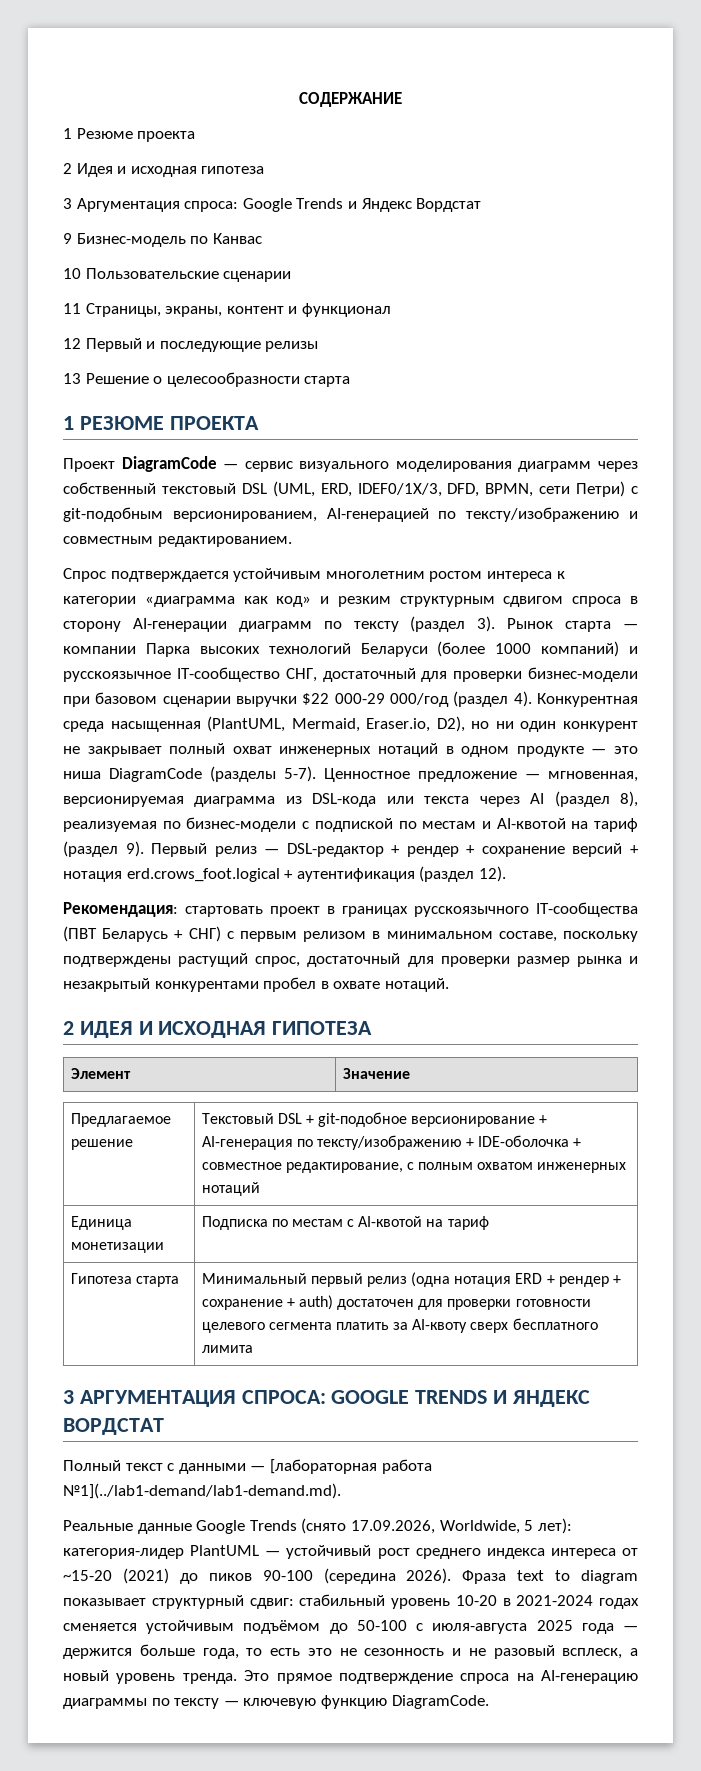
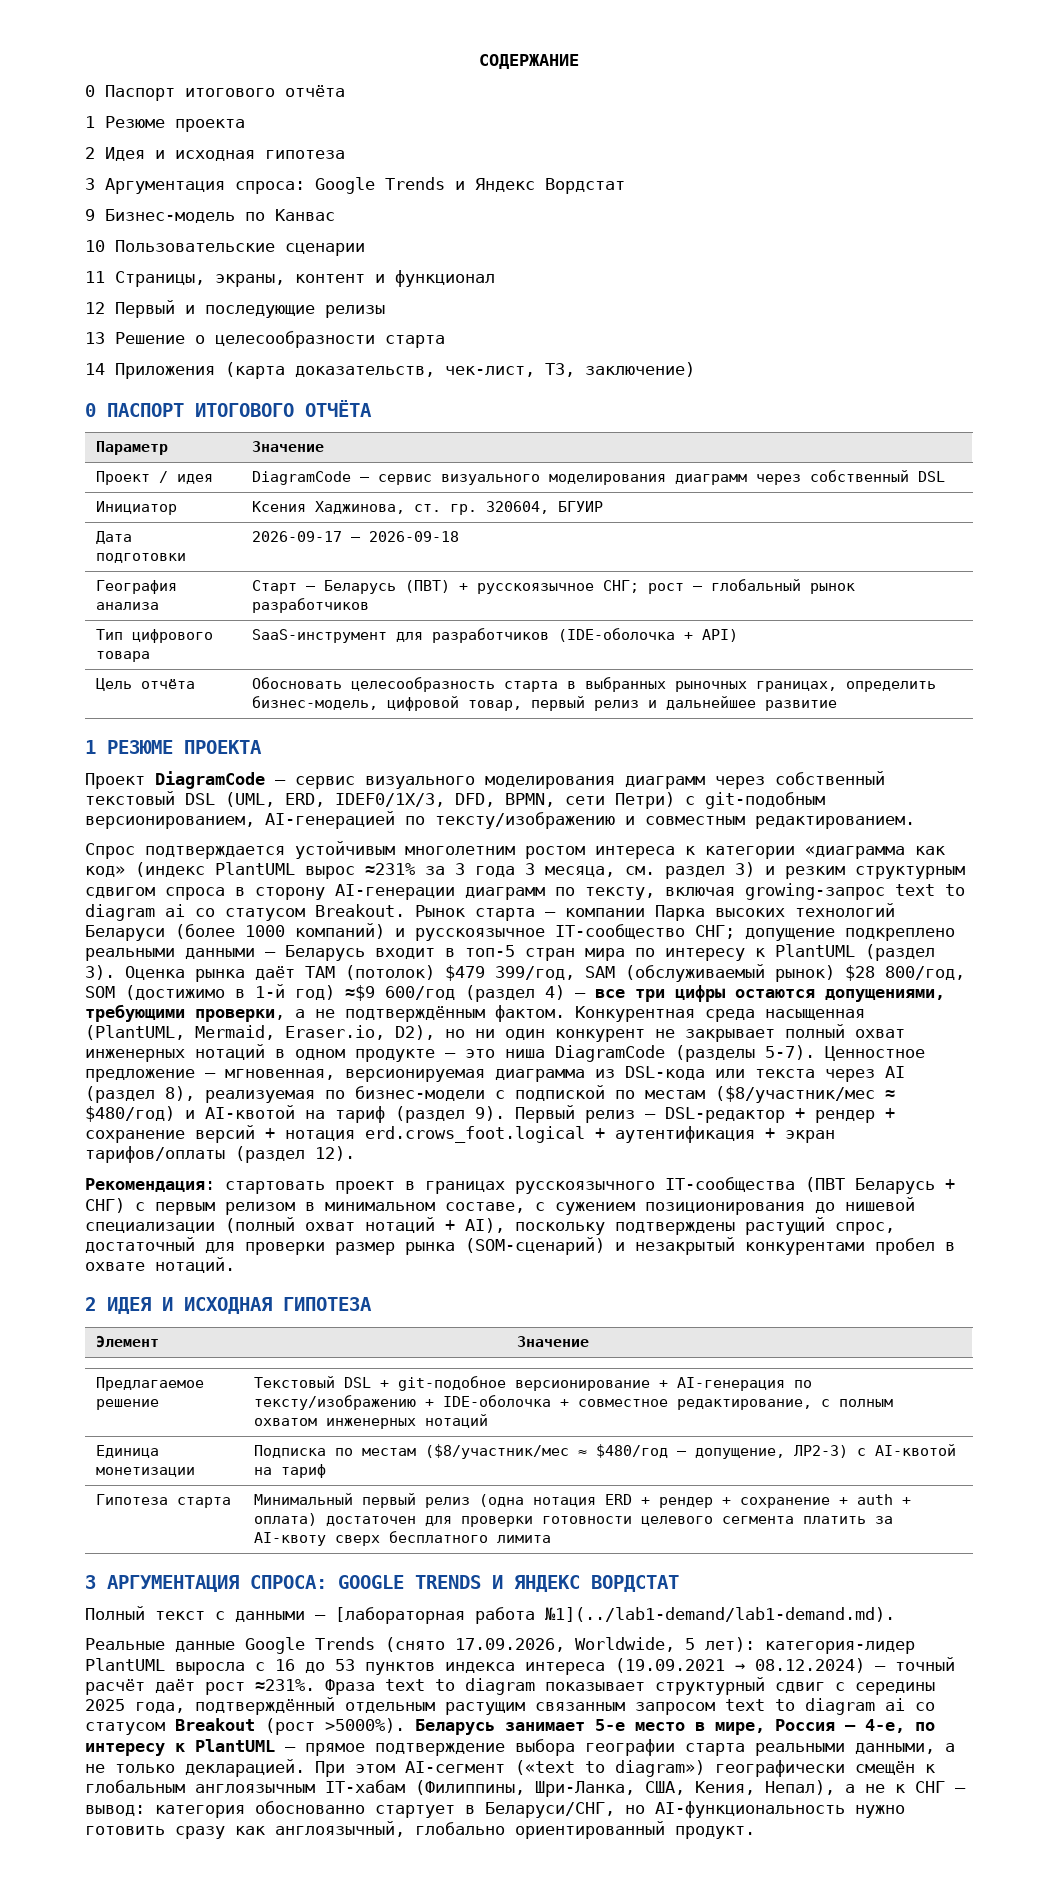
(402, 99) none -> [85,85,345,101] // 0 Паспорт итогового отчёта
(351, 381) none -> [85,362,695,379] [85,400,372,417] [96,441,169,455] [252,441,325,452] [96,471,214,485] [252,470,946,485] [96,501,178,515] [252,501,604,515] [96,531,133,544] [96,553,187,563] [252,531,460,542] [96,580,178,594] [96,602,160,610] [252,579,856,594] [252,598,370,613] [96,629,214,643] [96,651,151,662] [252,628,739,643] [96,678,196,691] [252,677,937,692] [252,696,838,711] // 14 Приложения (карта доказательств, чек-лист, ТЗ, заключение) // 0 ПАСПОРТ ИТОГОВОГО ОТЧЁТА // Параметр | Значение // Проект / идея | DiagramCode — сервис визуального моделирования диаграмм через собственный DSL // Инициатор | Ксения Хаджинова, ст. гр. 320604, БГУИР // Дата подготовки | 2026-09-17 — 2026-09-18 // География анализа | Старт — Беларусь (ПВТ) + русскоязычное СНГ; рост — глобальный рынок разработчиков // Тип цифрового товара | SaaS-инструмент для разработчиков (IDE-оболочка + API) // Цель отчёта | Обосновать целесообразность старта в выбранных рыночных границах, определить бизнес-модель, цифровой товар, первый релиз и дальнейшее развитие
(312, 601) none -> [135,862,755,879] (индекс PlantUML вырос ≈231% за 3 года 3 месяца, см. раздел 3)
[353,616,496,632] тексту (раздел 3). -> [585,883,965,900] [85,904,405,921] тексту, включая growing-запрос text to diagram ai со статусом Breakout.
[285,667,638,682] [63,691,532,707] СНГ, достаточный для проверки бизнес-модели при базовом сценарии выручки $22 000-29 000/год (раздел 4). -> [695,925,955,941] [85,944,935,961] [85,964,965,982] [85,984,945,1002] [85,1004,565,1022] СНГ; допущение подкреплено реальными данными — Беларусь входит в топ-5 стран мира по интересу к PlantUML (раздел 3). Оценка рынка даёт TAM (потолок) $479 399/год, SAM (обслуживаемый рынок) $28 800/год, SOM (достижимо в 1-й год) ≈$9 600/год (раздел 4) — все три цифры остаются допущениями, требующими проверки, а не подтверждённым фактом.
(477, 825) none -> [715,1086,895,1103] [85,1106,175,1122] ($8/участник/мес ≈ $480/год)
(415, 875) none -> [765,1128,835,1143] [85,1146,225,1163] + экран тарифов/оплаты
(557, 936) none -> [535,1197,915,1215] [85,1217,505,1233] с сужением позиционирования до нишевой специализации (полный охват нотаций + AI),
(622, 961) none -> [465,1237,605,1255] (SOM-сценарий)
(343, 1223) none -> [425,1444,849,1459] ($8/участник/мес ≈ $480/год — допущение, ЛР2-3)
[298,1295,333,1310] auth) -> [857,1494,912,1505] [254,1513,318,1526] auth + оплата)
[265,1545,638,1559] [63,1568,452,1584] — устойчивый рост среднего индекса интереса от ~15-20 (2021) до пиков 90-100 (середина 2026). -> [175,1657,955,1675] [85,1679,315,1695] выросла с 16 до 53 пунктов индекса интереса (19.09.2021 → 08.12.2024) — точный расчёт даёт рост ≈231%.
[249,1594,639,1609] [63,1620,638,1634] [63,1644,638,1659] [63,1670,638,1684] [63,1695,489,1709] сдвиг: стабильный уровень 10-20 в 2021-2024 годах сменяется устойчивым подъёмом до 50-100 с июля-августа 2025 года — держится больше года, то есть это не сезонность и не разовый всплеск, а новый уровень тренда. Это прямое подтверждение спроса на AI-генерацию диаграммы по тексту — ключевую функцию DiagramCode. -> [775,1682,935,1695] [85,1697,935,1715] [85,1718,935,1735] [85,1739,955,1756] [85,1759,935,1777] [85,1780,966,1797] [85,1801,905,1818] [85,1821,755,1839] сдвиг с середины 2025 года, подтверждённый отдельным растущим связанным запросом text to diagram ai со статусом Breakout (рост >5000%). Беларусь занимает 5-е место в мире, Россия — 4-е, по интересу к PlantUML — прямое подтверждение выбора географии старта реальными данными, а не только декларацией. При этом AI-сегмент («text to diagram») географически смещён к глобальным англоязычным IT-хабам (Филиппины, Шри-Ланка, США, Кения, Непал), а не к СНГ — вывод: категория обоснованно стартует в Беларуси/СНГ, но AI-функциональность нужно готовить сразу как англоязычный, глобально ориентированный продукт.

